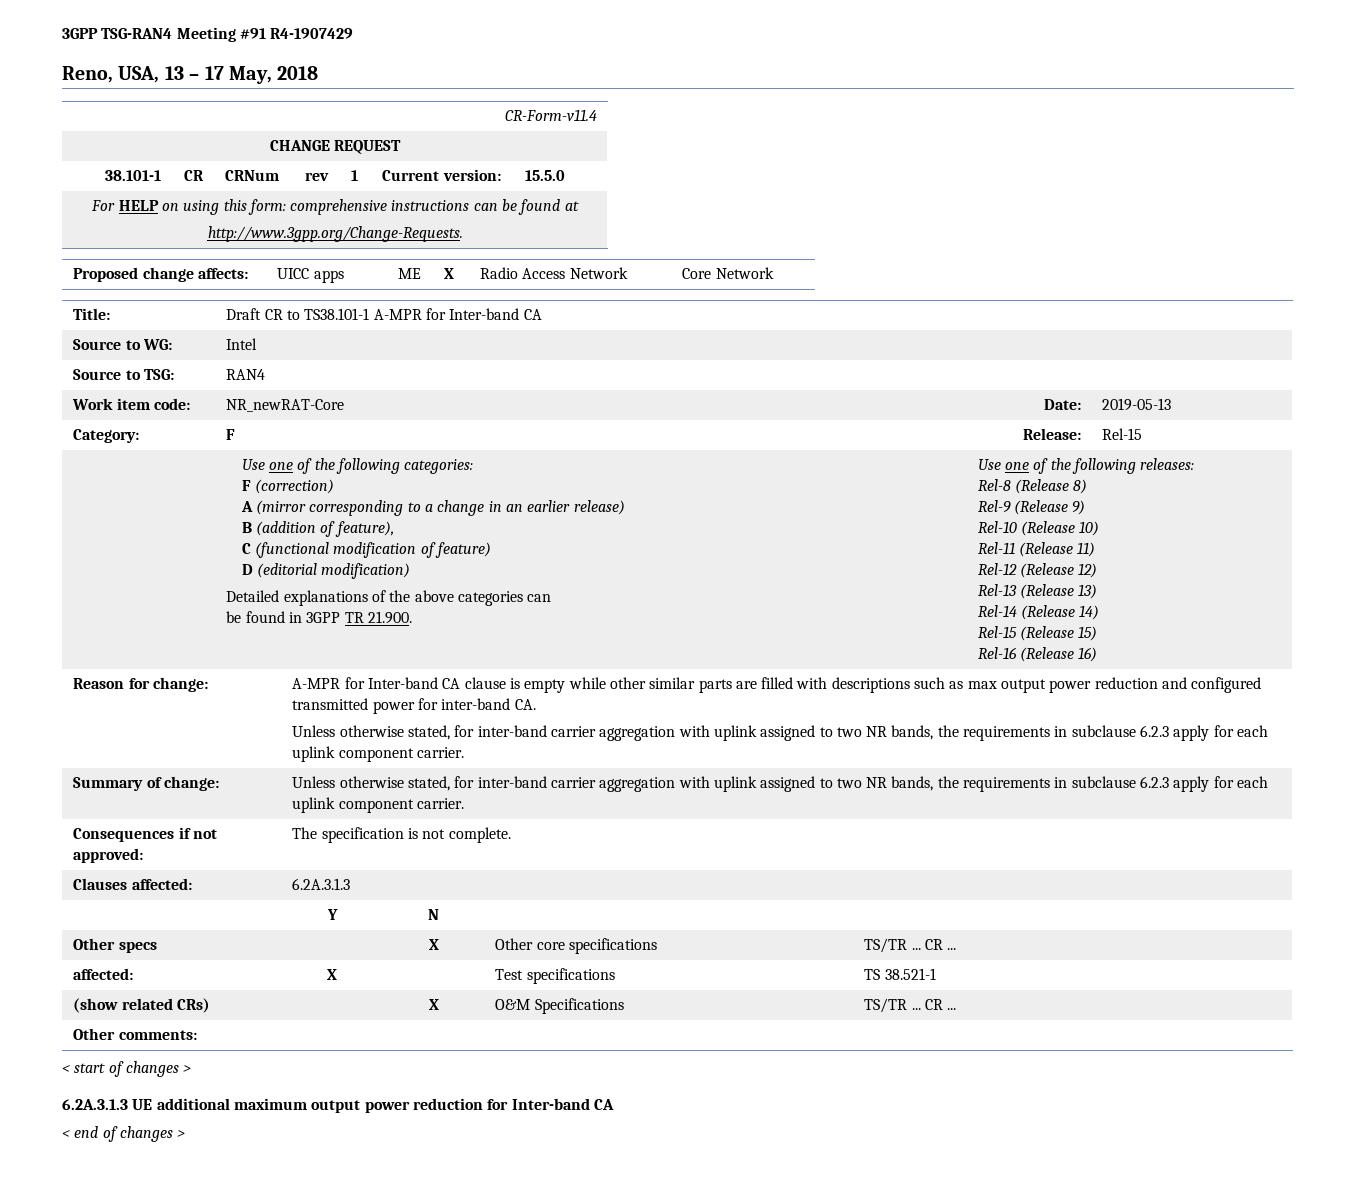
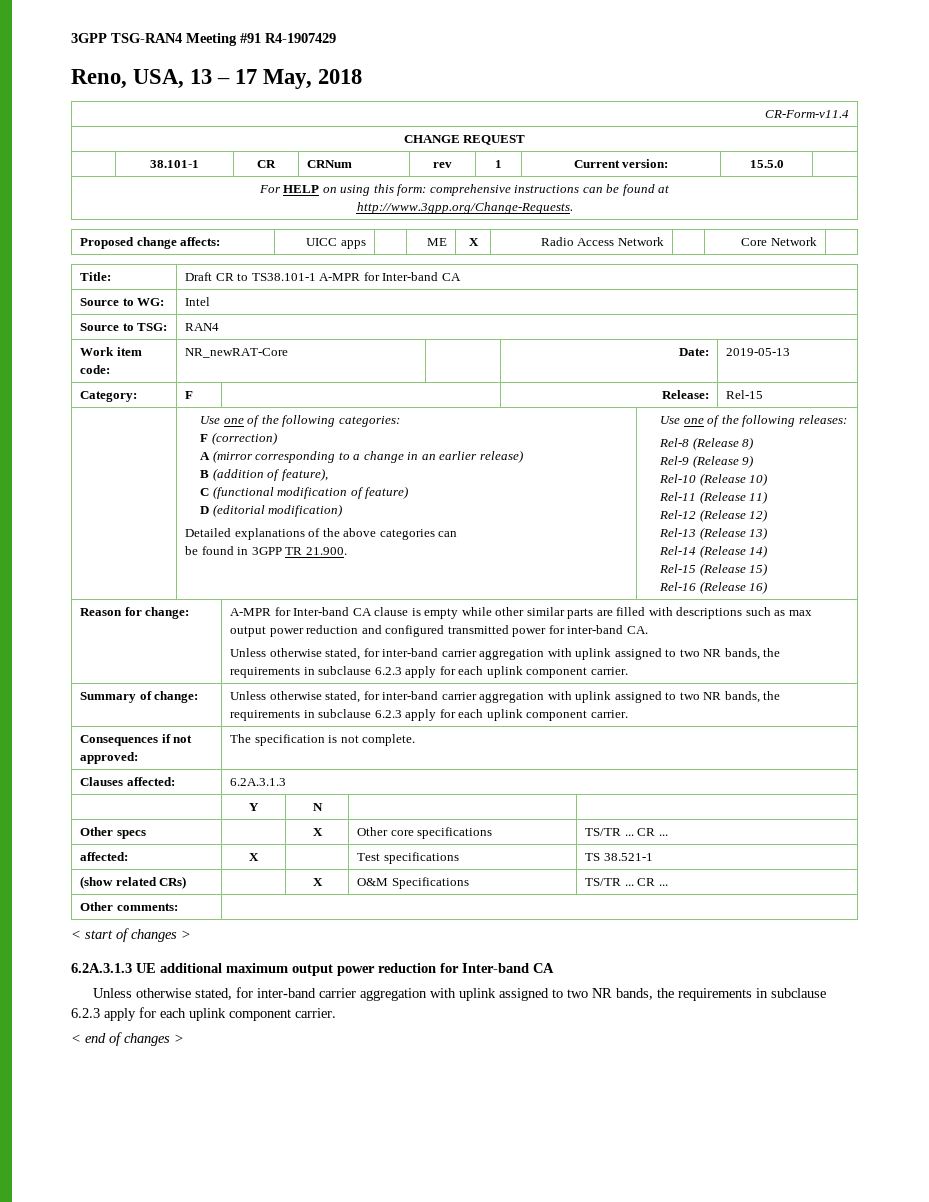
(614, 1104) none -> [92,987,826,1001] [71,1007,336,1021] // Unless otherwise stated, for inter-band carrier aggregation with uplink assigned to two NR bands, the requirements in subclause 6.2.3 apply for each uplink component carrier.

